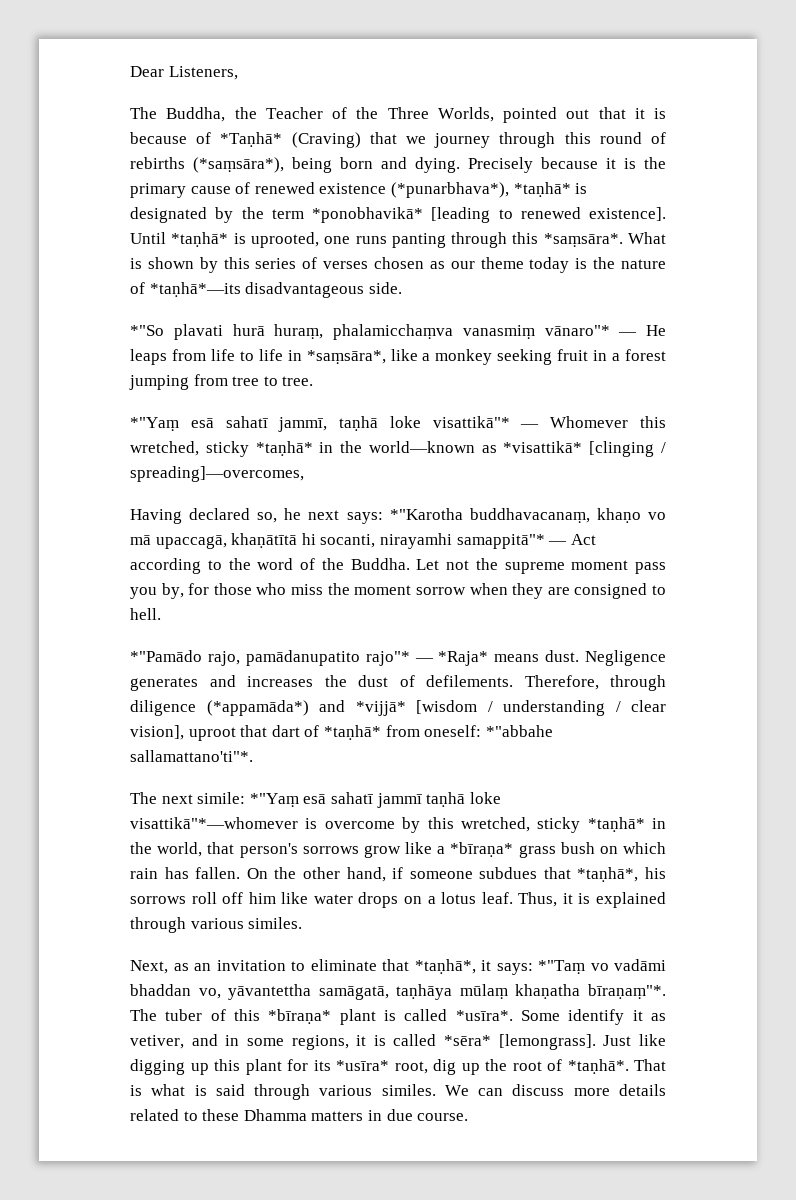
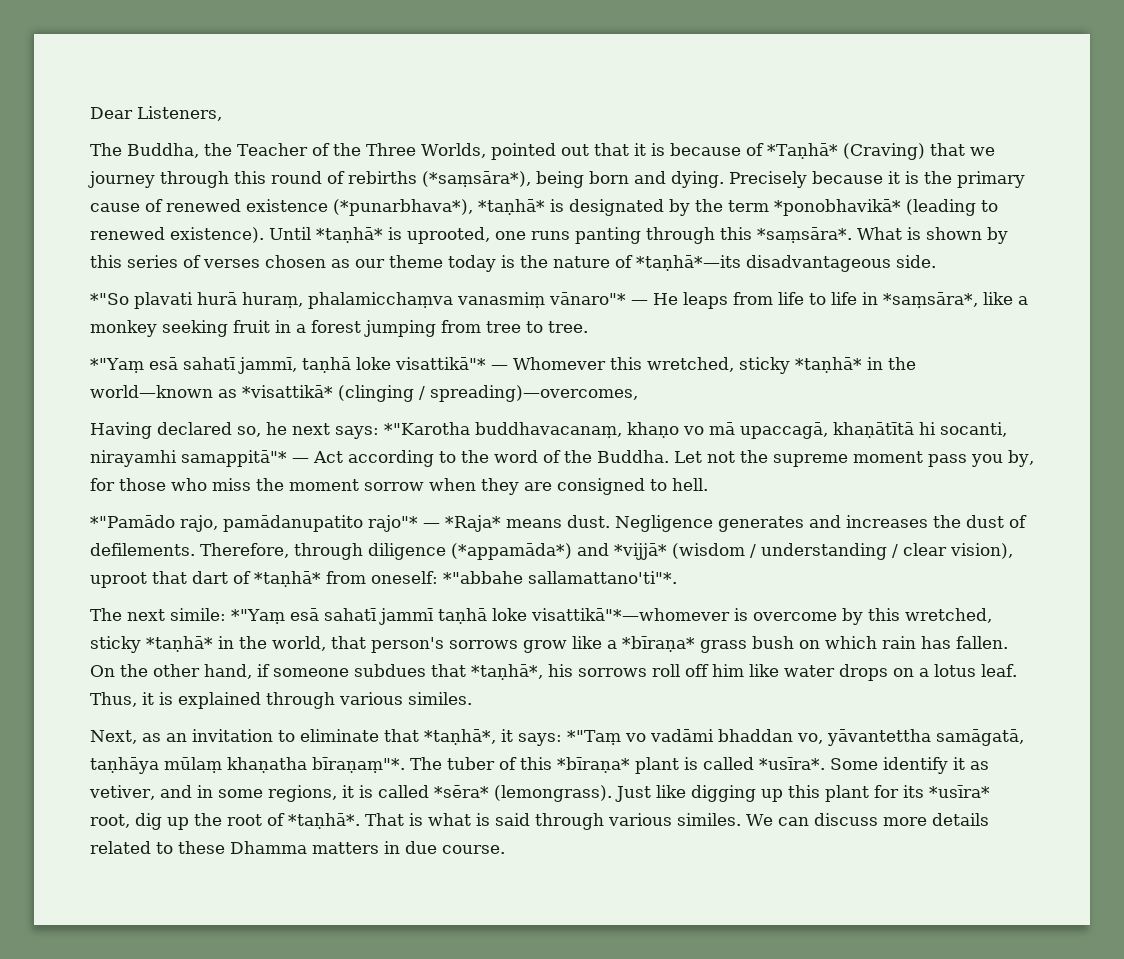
[431,207,491,223] [leading -> [906,199,976,216] (leading
[589,207,666,221] existence]. -> [170,227,264,243] existence).
[589,441,666,457] [130,466,304,482] [clinging / spreading]—overcomes, -> [338,385,638,402] (clinging / spreading)—overcomes,
[416,700,477,714] [wisdom -> [672,543,745,559] (wisdom
[130,725,184,740] vision], -> [950,543,1013,559] vision),
[498,1034,596,1050] [lemongrass]. -> [493,785,612,802] (lemongrass).

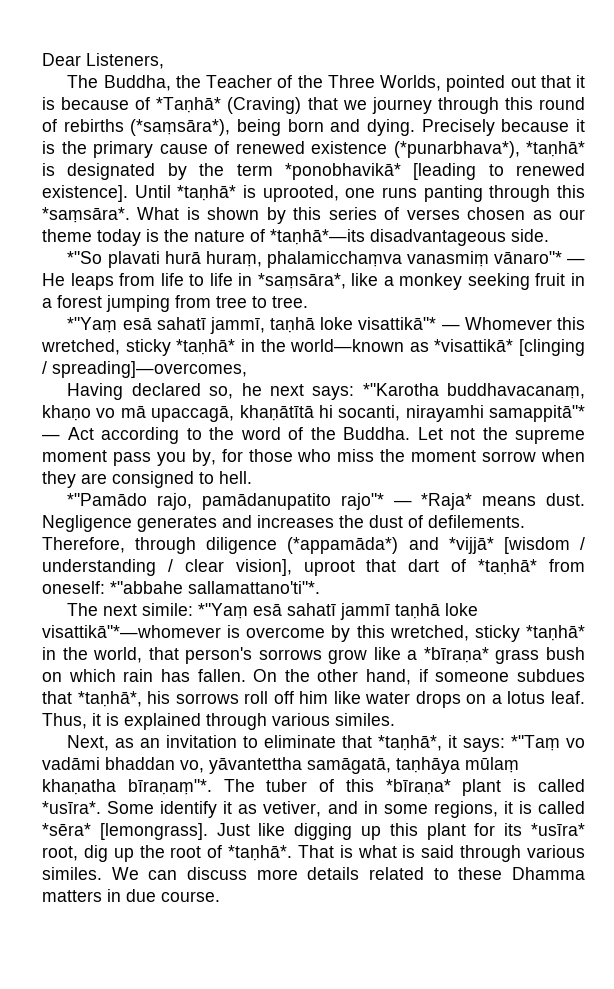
[906,199,976,216] (leading -> [413,163,477,180] [leading
[170,227,264,243] existence). -> [42,185,128,202] existence].
[338,385,638,402] (clinging / spreading)—overcomes, -> [519,339,585,356] [42,361,247,378] [clinging / spreading]—overcomes,
[672,543,745,559] (wisdom -> [503,537,570,554] [wisdom
[950,543,1013,559] vision), -> [235,559,292,576] vision],
[493,785,612,802] (lemongrass). -> [99,823,208,840] [lemongrass].

